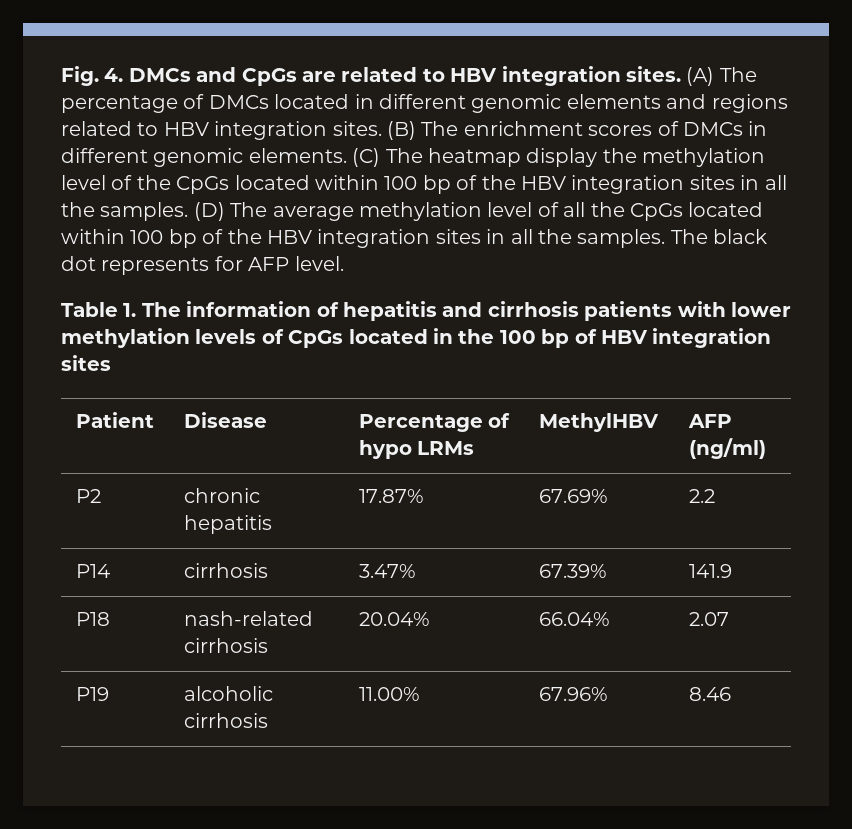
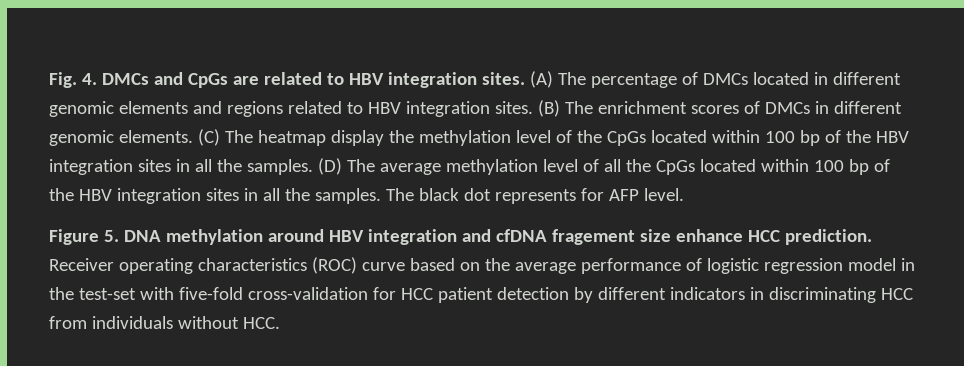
[61,301,791,321] [61,328,772,348] [61,355,111,371] [75,412,154,428] [183,412,267,428] [358,413,511,432] [358,440,475,459] [538,413,659,432] [687,414,732,428] [688,438,766,459] [75,489,101,503] [183,488,260,503] [183,515,272,534] [358,489,424,503] [538,489,608,503] [688,489,715,503] [75,564,110,578] [183,563,268,578] [358,564,416,578] [538,564,607,578] [688,564,732,578] [75,612,110,626] [183,611,313,626] [183,638,268,653] [358,612,430,626] [538,612,610,626] [688,612,729,626] [75,687,109,701] [183,686,273,701] [183,713,268,728] [358,687,420,701] [538,687,608,701] [688,687,731,701] Table 1. The information of hepatitis and cirrhosis patients with lower methylation levels of CpGs located in the 100 bp of HBV integration sites // Patient | Disease | Percentage of hypo LRMs | MethylHBV | AFP (ng/ml) // P2 | chronic hepatitis | 17.87% | 67.69% | 2.2 // P14 | cirrhosis | 3.47% | 67.39% | 141.9 // P18 | nash-related cirrhosis | 20.04% | 66.04% | 2.07 // P19 | alcoholic cirrhosis | 11.00% | 67.96% | 8.46 -> [49,229,872,245] [49,257,915,274] [49,287,913,303] [49,316,280,329] Figure 5. DNA methylation around HBV integration and cfDNA fragement size enhance HCC prediction. Receiver operating characteristics (ROC) curve based on the average performance of logistic regression model in the test-set with five-fold cross-validation for HCC patient detection by different indicators in discriminating HCC from individuals without HCC.

